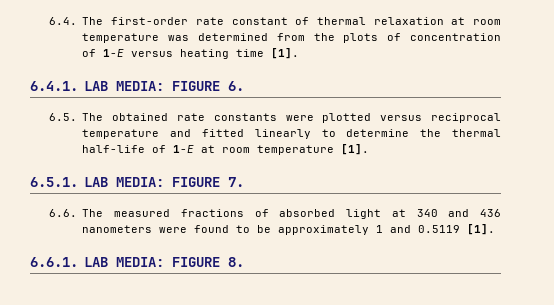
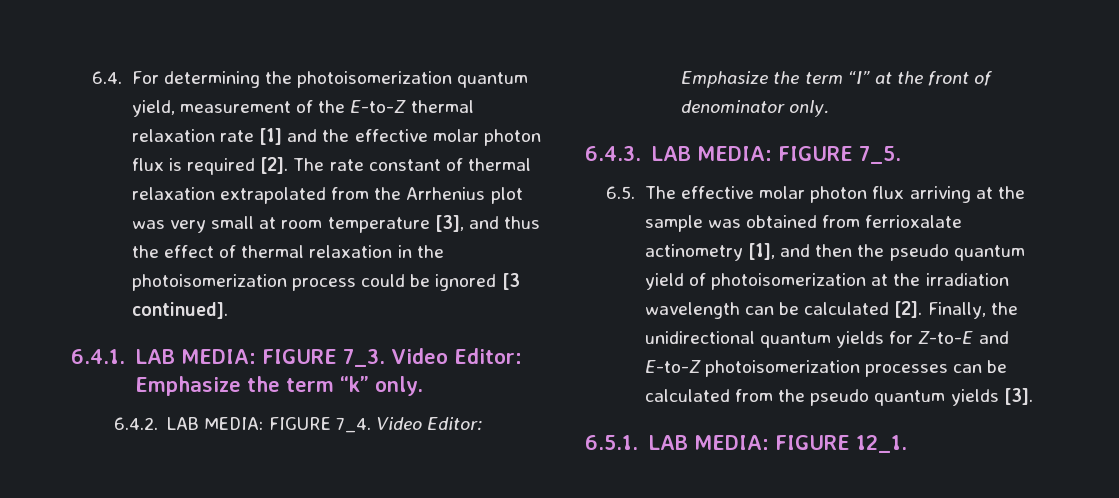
[82,17,189,25] The first-order -> [131,71,529,88] [131,100,474,117] [131,128,541,146] [131,157,325,175] For determining the photoisomerization quantum yield, measurement of the E-to-Z thermal relaxation rate [1] and the effective molar photon flux is required [2]. The
[451,17,502,25] [82,33,501,43] [82,48,300,59] [30,81,244,91] [48,113,501,123] [82,129,501,139] [82,144,370,155] [30,177,244,187] [48,209,501,219] [82,224,496,235] [30,257,244,267] at room temperature was determined from the plots of concentration of 1-E versus heating time [1]. // 6.4.1. LAB MEDIA: FIGURE 6. // 6.5. The obtained rate constants were plotted versus reciprocal temperature and fitted linearly to determine the thermal half-life of 1-E at room temperature [1]. // 6.5.1. LAB MEDIA: FIGURE 7. // 6.6. The measured fractions of absorbed light at 340 and 436 nanometers were found to be approximately 1 and 0.5119 [1]. // 6.6.1. LAB MEDIA: FIGURE 8. -> [220,187,523,204] [131,215,540,233] [131,245,444,258] [131,273,520,291] [131,302,228,319] [71,348,522,367] [134,376,424,396] [113,417,482,433] [681,71,993,88] [681,100,830,117] [585,146,901,164] [606,186,1025,203] [644,215,963,232] [644,243,1025,261] [644,273,1009,290] [644,301,1018,319] [644,331,1009,348] [644,360,1008,377] [644,388,1033,406] [585,435,907,453] extrapolated from the Arrhenius plot was very small at room temperature [3], and thus the effect of thermal relaxation in the photoisomerization process could be ignored [3 continued]. // 6.4.1. LAB MEDIA: FIGURE 7_3. Video Editor: Emphasize the term “k” only. // 6.4.2. LAB MEDIA: FIGURE 7_4. Video Editor: Emphasize the term “I” at the front of denominator only. // 6.4.3. LAB MEDIA: FIGURE 7_5. // 6.5. The effective molar photon flux arriving at the sample was obtained from ferrioxalate actinometry [1], and then the pseudo quantum yield of photoisomerization at the irradiation wavelength can be calculated [2]. Finally, the unidirectional quantum yields for Z-to-E and E-to-Z photoisomerization processes can be calculated from the pseudo quantum yields [3]. // 6.5.1. LAB MEDIA: FIGURE 12_1.

